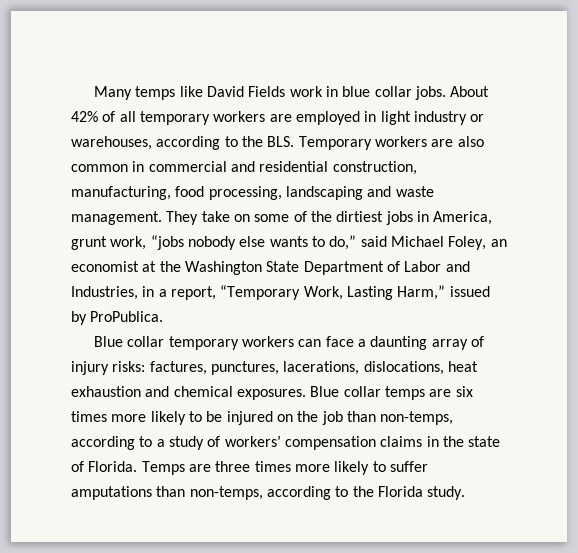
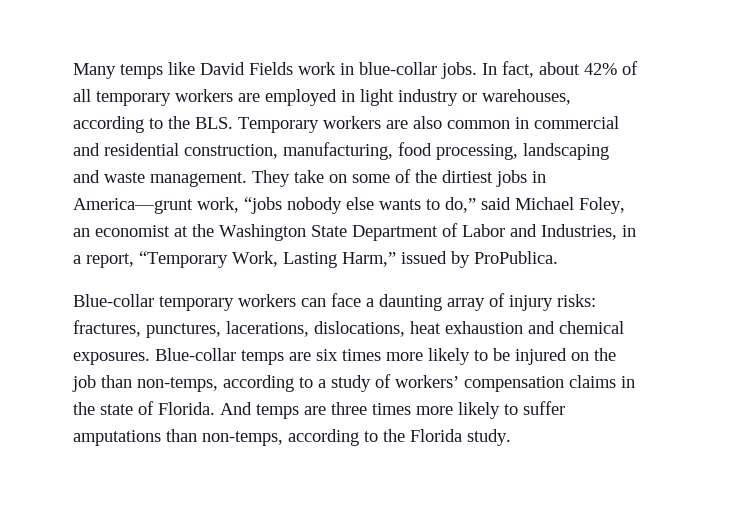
[342,86,490,100] blue collar jobs. About -> [359,61,580,79] blue-collar jobs. In fact, about
[433,211,493,225] [71,236,107,250] America, grunt -> [73,198,193,214] America—grunt
[94,336,165,347] Blue collar -> [73,294,154,307] Blue-collar
[149,361,207,375] factures, -> [73,320,141,337] fractures,
[310,386,381,397] Blue collar -> [155,348,236,361] Blue-collar
[141,461,185,475] Temps -> [220,402,299,419] And temps

